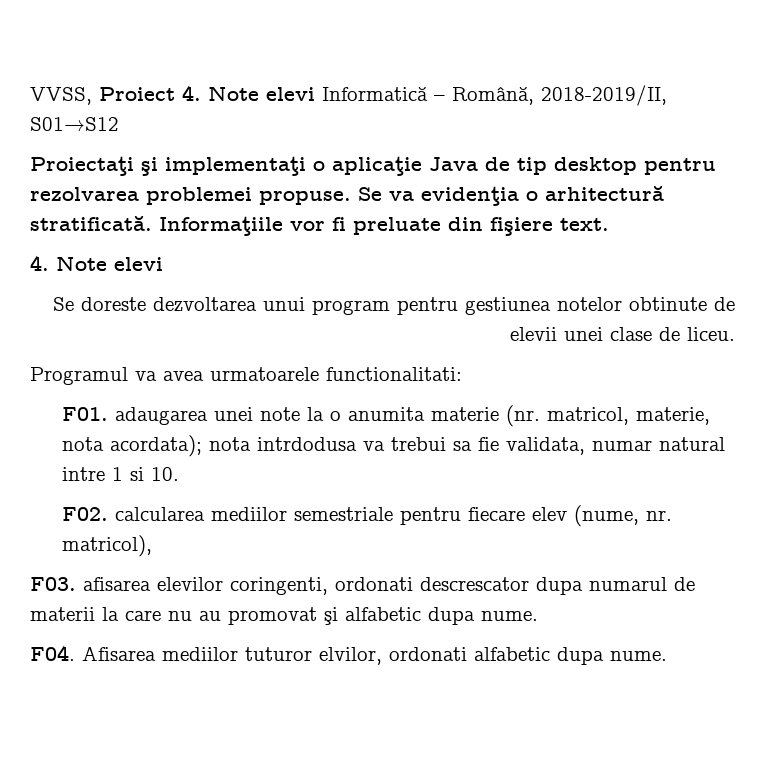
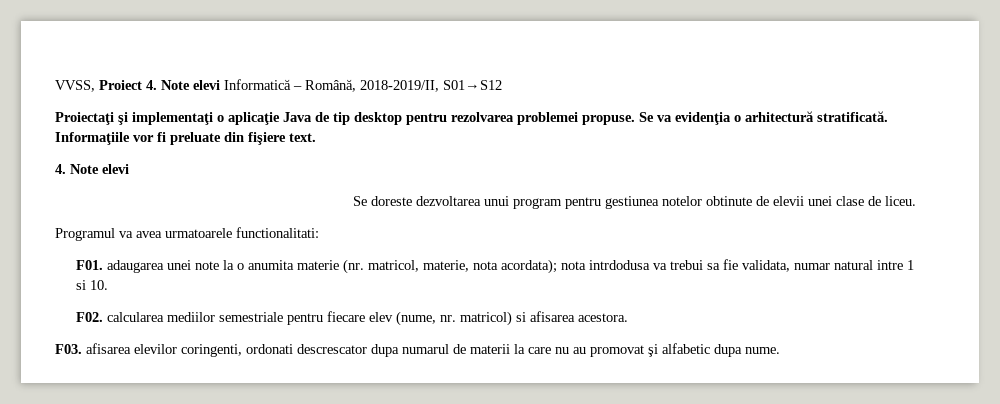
[61,535,152,557] matricol), -> [460,311,629,326] matricol) si afisarea acestora.
[30,645,667,665] // F04. Afisarea mediilor tuturor elvilor, ordonati alfabetic dupa nume. -> (780, 350) none

